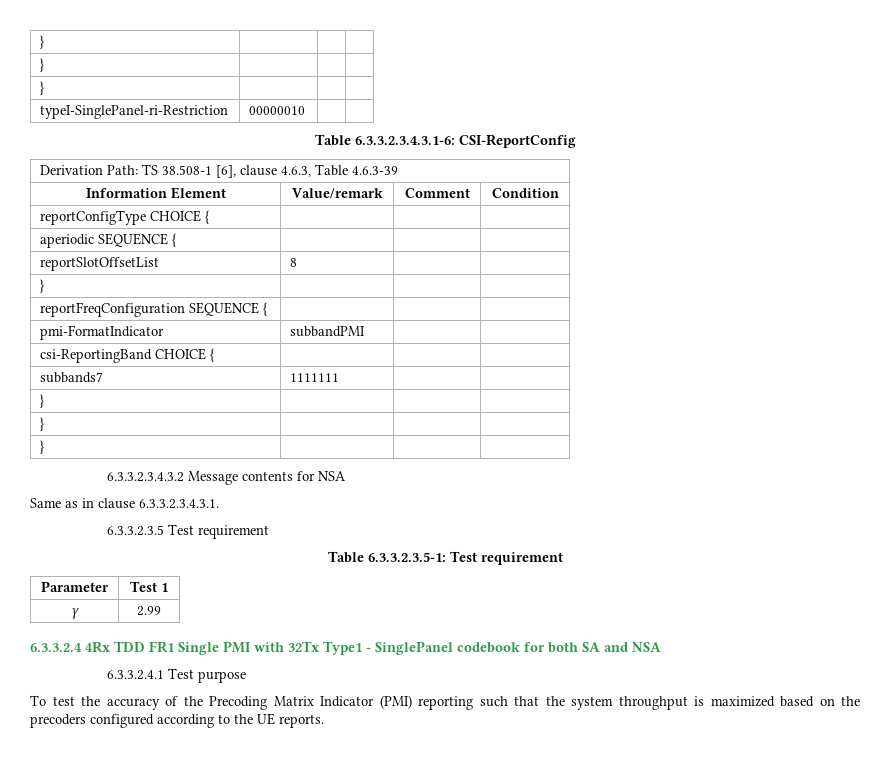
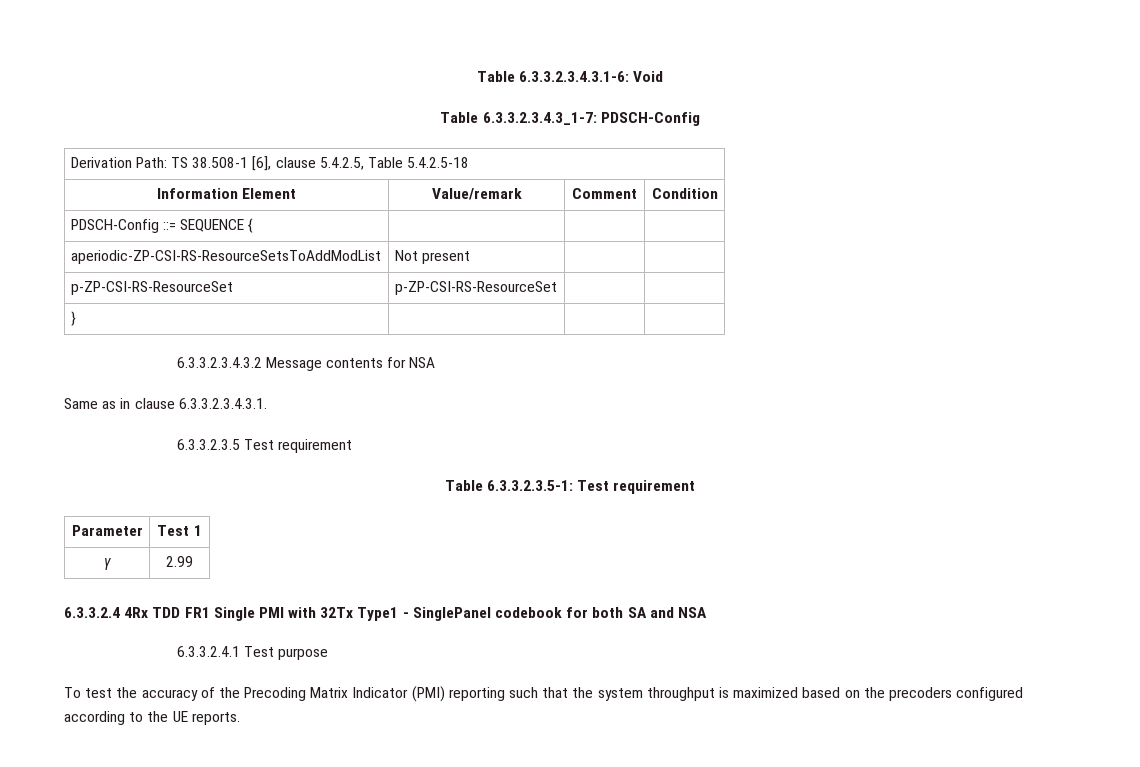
[40,35,45,49] [40,58,45,72] [40,81,45,95] [40,105,229,119] [249,106,306,115] [314,134,576,148] } | | | // } | | | // } | | | // typeI-SinglePanel-ri-Restriction | 00000010 | | // Table 6.3.3.2.3.4.3.1-6: CSI-ReportConfig -> [476,71,664,82] [440,112,700,126] Table 6.3.3.2.3.4.3.1-6: Void // Table 6.3.3.2.3.4.3_1-7: PDSCH-Config
[281,164,399,177] 4.6.3, Table 4.6.3-39 -> [319,157,470,170] 5.4.2.5, Table 5.4.2.5-18
[40,210,210,225] [40,233,177,248] [40,257,160,271] [290,258,298,267] [40,279,45,293] [40,302,268,317] [40,325,165,340] [290,326,366,337] [40,348,215,363] [40,372,104,383] [290,373,340,382] [40,394,45,408] [40,417,45,431] reportConfigType CHOICE { | | | // aperiodic SEQUENCE { | | | // reportSlotOffsetList | 8 | | // } | | | // reportFreqConfiguration SEQUENCE { | | | // pmi-FormatIndicator | subbandPMI | | // csi-ReportingBand CHOICE { | | | // subbands7 | 1111111 | | // } | | | // } | -> [70,218,254,233] [70,250,381,264] [394,250,470,264] [70,281,233,295] [394,281,557,295] PDSCH-Config ::= SEQUENCE { | | | // aperiodic-ZP-CSI-RS-ResourceSetsToAddModList | Not present | | // p-ZP-CSI-RS-ResourceSet | p-ZP-CSI-RS-ResourceSet

